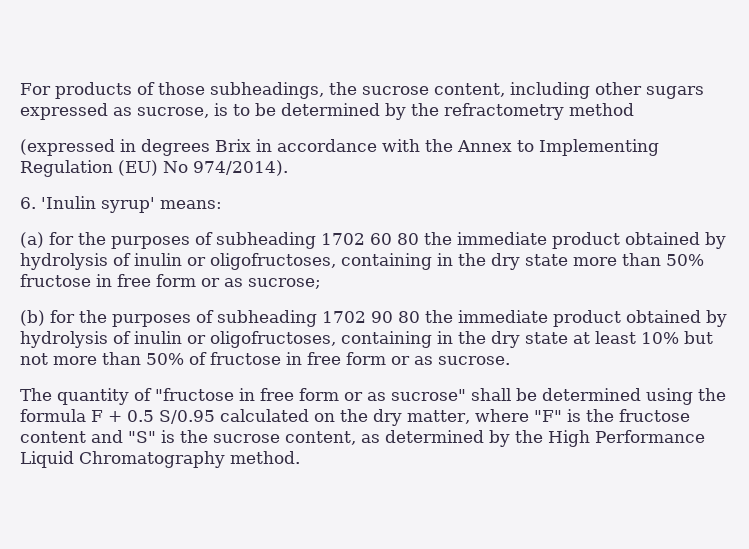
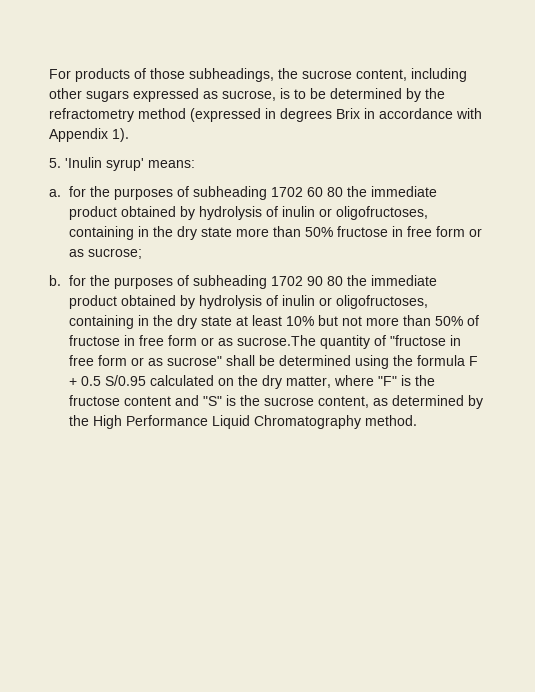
(634, 109) // -> (186, 113) none
[425,139,659,156] [20,160,288,177] [20,197,36,209] the Annex to Implementing Regulation (EU) No 974/2014). // 6. -> [49,128,129,142] [49,158,61,168] Appendix 1). // 5.
[20,232,44,248] (a) -> [49,189,61,197] a.
[20,310,45,326] (b) -> [49,275,61,286] b.
[438,356,510,365] [20,388,52,401] sucrose. // The -> [237,335,317,346] sucrose.The

